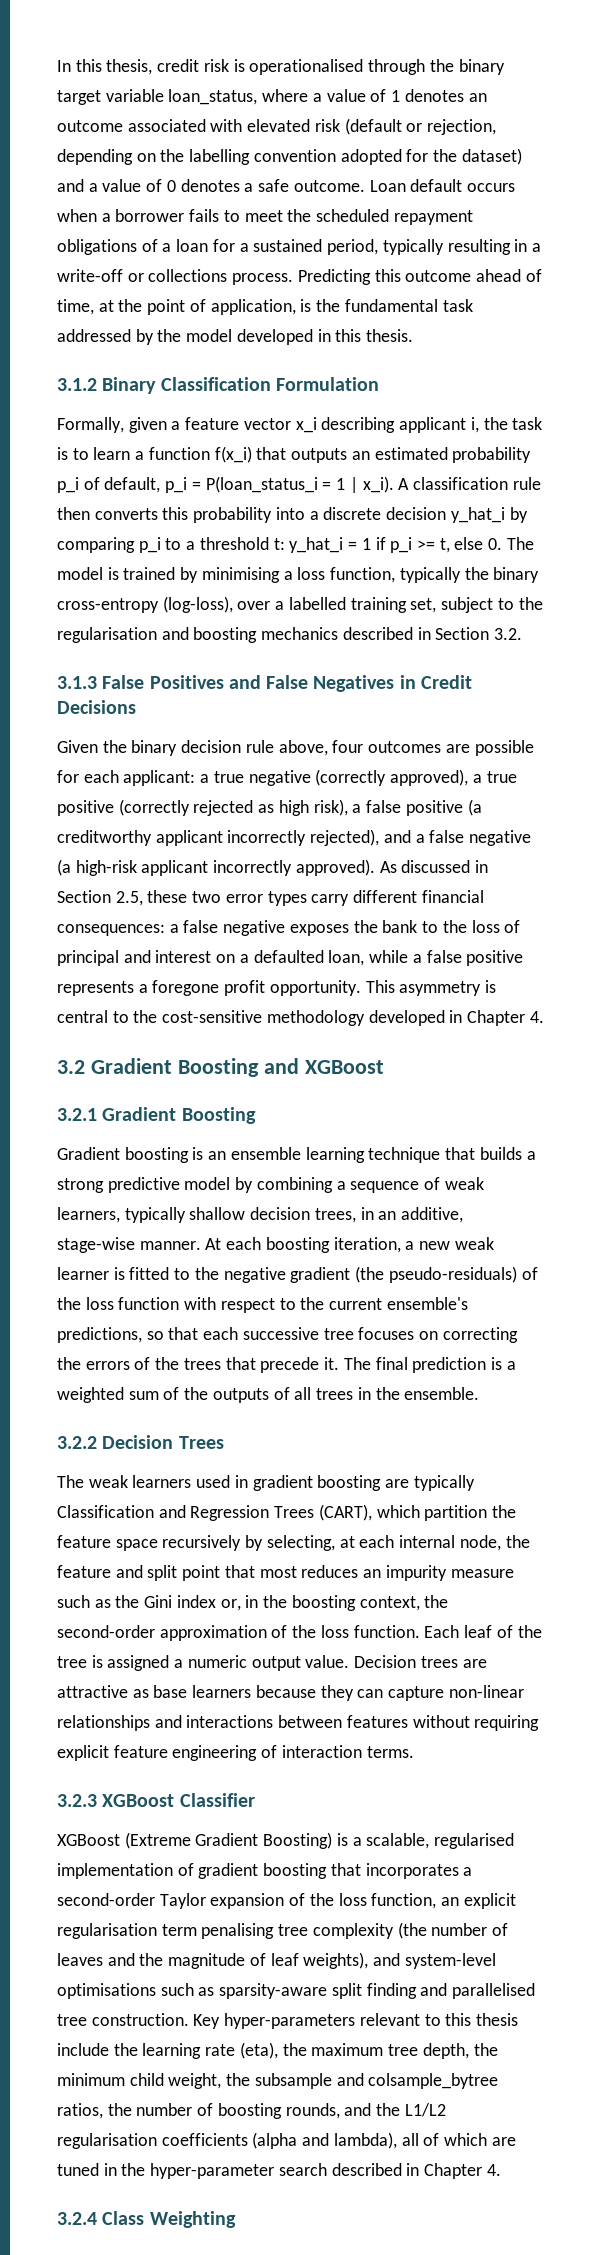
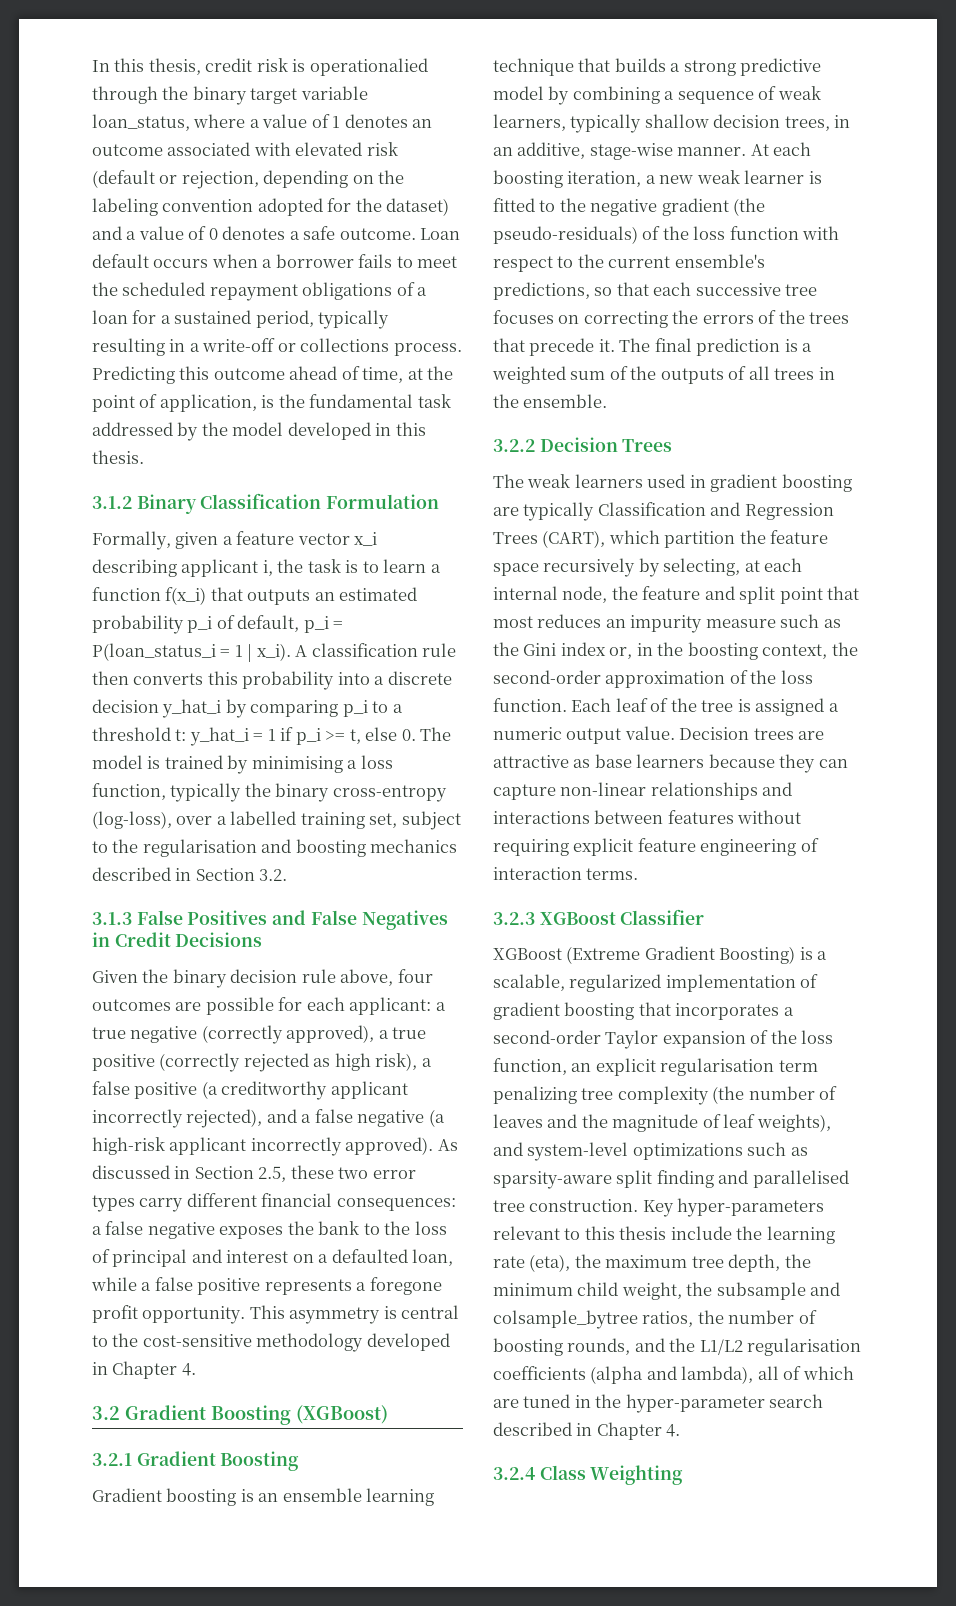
[249,59,364,75] operationalised -> [309,58,428,76] operationalied
[189,149,251,165] labelling -> [92,198,158,216] labeling
[263,1058,384,1074] and XGBoost -> [296,1405,388,1424] (XGBoost)
[434,1833,515,1849] regularised -> [569,974,662,992] regularized
[201,1923,275,1939] penalising -> [493,1086,577,1104] penalizing
[57,1983,156,1999] optimisations -> [632,1143,743,1160] optimizations

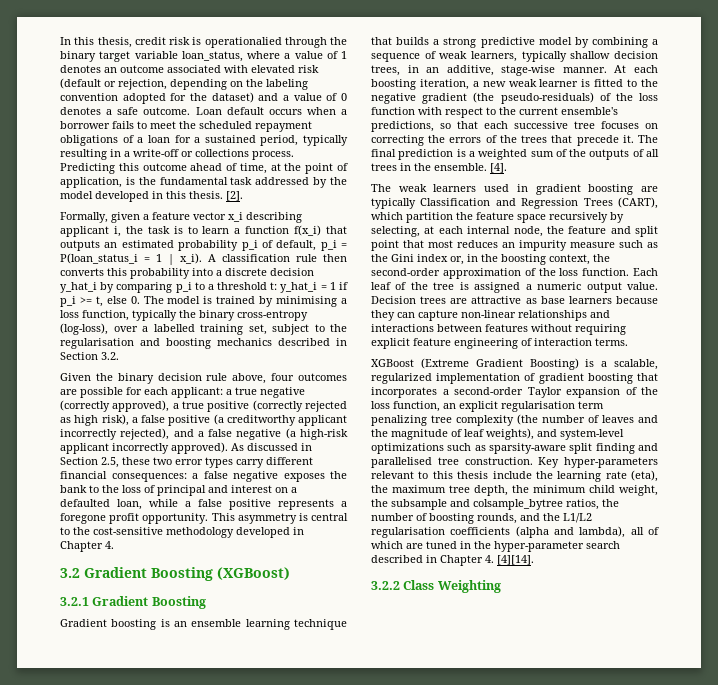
[92,493,440,514] // 3.1.2 Binary Classification Formulation -> [226,191,243,201] [2].
[92,910,448,930] [92,932,263,947] // 3.1.3 False Positives and False Negatives in Credit Decisions -> (119, 356) none
[493,437,673,452] // 3.2.2 Decision Trees -> [490,163,507,173] [4].
[493,909,705,925] // 3.2.3 XGBoost Classifier -> (628, 342) none
[493,1467,535,1480] // 3.2.4 -> [497,555,534,565] [371,581,400,590] [4][14]. // 3.2.2

